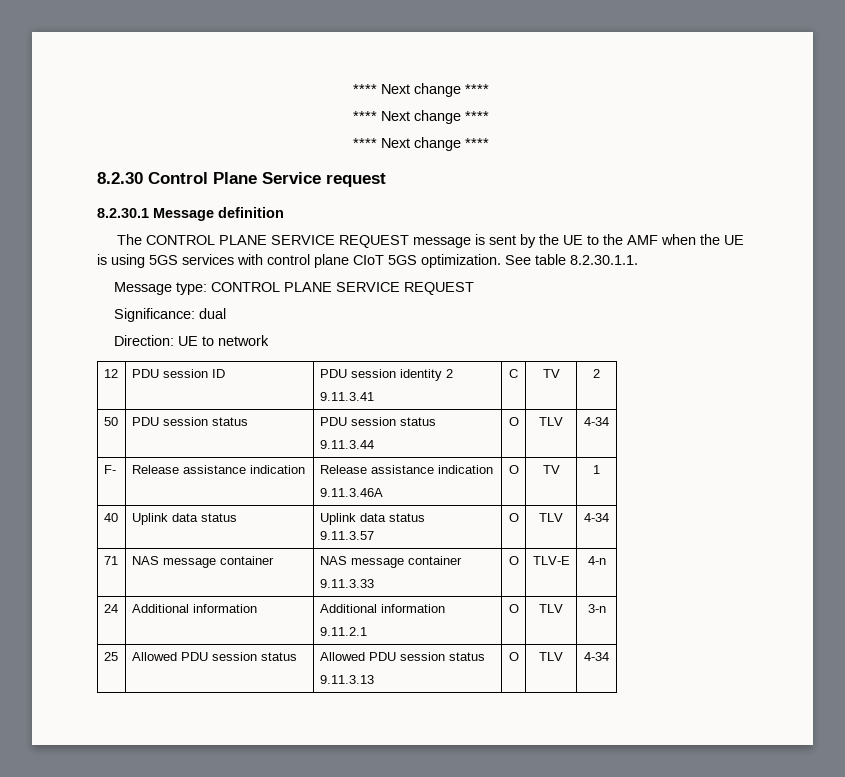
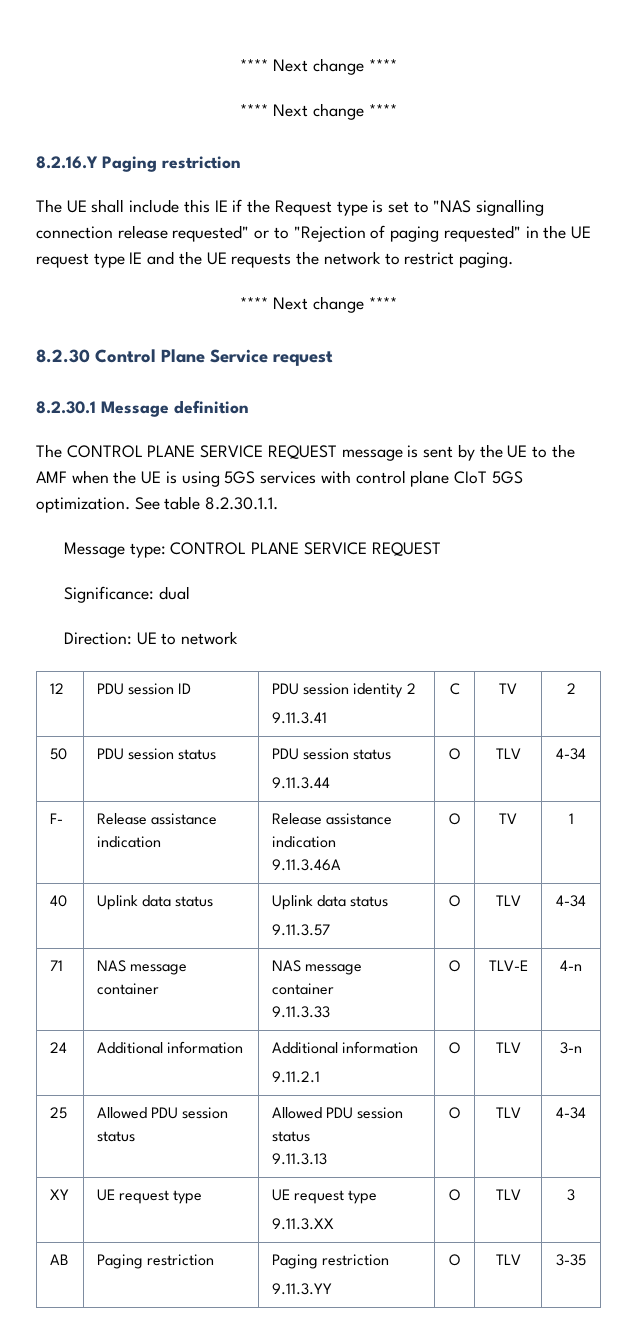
[352,83,489,97] [352,110,489,124] **** Next change **** // **** Next change **** -> [240,58,397,75] [240,103,397,120] [36,156,241,172] [36,199,545,216] [36,225,591,242] [36,251,513,268] **** Next change **** // **** Next change **** // 8.2.16.Y Paging restriction // The UE shall include this IE if the Request type is set to "NAS signalling connection release requested" or to "Rejection of paging requested" in the UE request type IE and the UE requests the network to restrict paging.
(609, 656) none -> [49,1189,69,1200] [96,1189,203,1204] [271,1189,378,1204] [271,1218,334,1230] [448,1189,461,1201] [495,1189,521,1200] [567,1189,575,1201] [49,1254,68,1265] [96,1254,214,1269] [271,1254,389,1269] [271,1283,332,1295] [448,1254,461,1266] [495,1254,521,1265] [556,1254,586,1266] // XY | UE request type | UE request type // 9.11.3.XX | O | TLV | 3 // AB | Paging restriction | Paging restriction // 9.11.3.YY | O | TLV | 3-35

